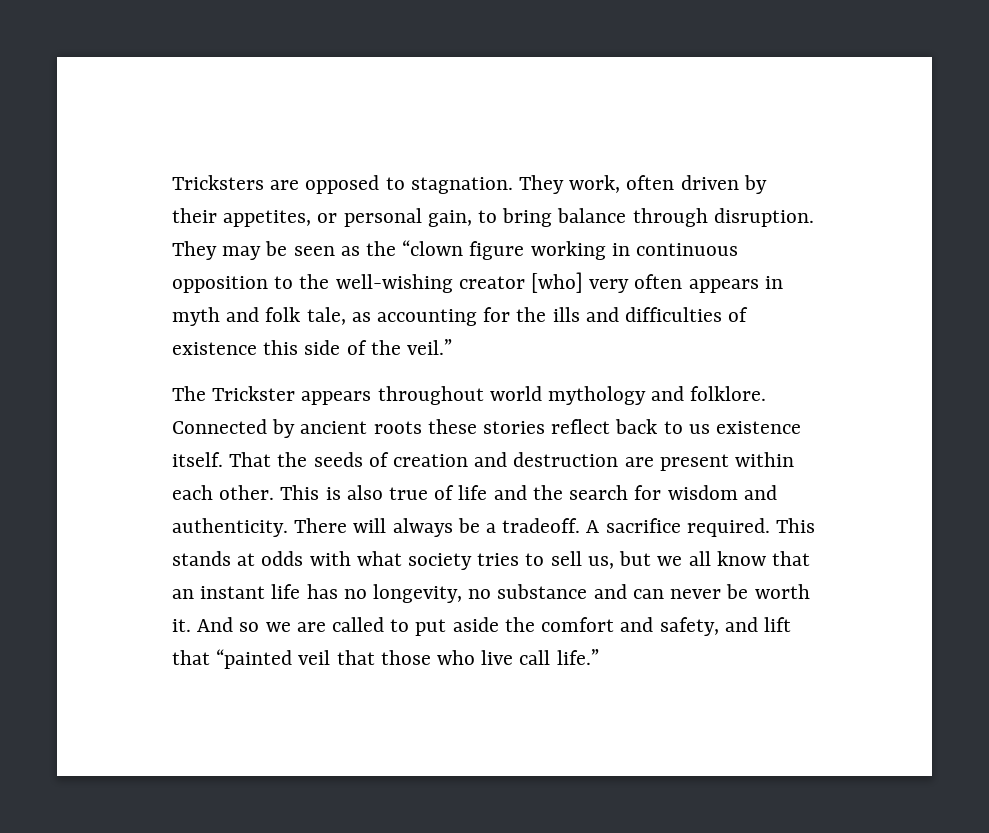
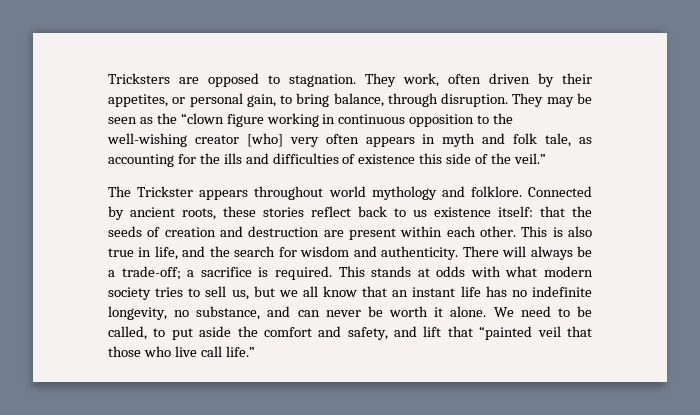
[557,208,627,223] balance -> [333,93,384,107] balance,
[373,421,422,434] roots -> [182,208,216,220] roots,
[172,452,272,467] itself. That -> [498,206,565,217] itself: that
[434,485,488,500] of life -> [138,246,178,260] in life,
[502,518,681,533] tradeoff. A sacrifice -> [121,266,269,280] trade-off; a sacrifice is
(402, 558) none -> [543,266,593,277] modern
(367, 594) none -> [532,286,592,297] indefinite
[497,584,588,599] substance -> [196,306,261,320] substance,
[172,617,385,632] it. And so we are called -> [434,306,592,317] [108,326,147,340] it alone. We need to be called,

